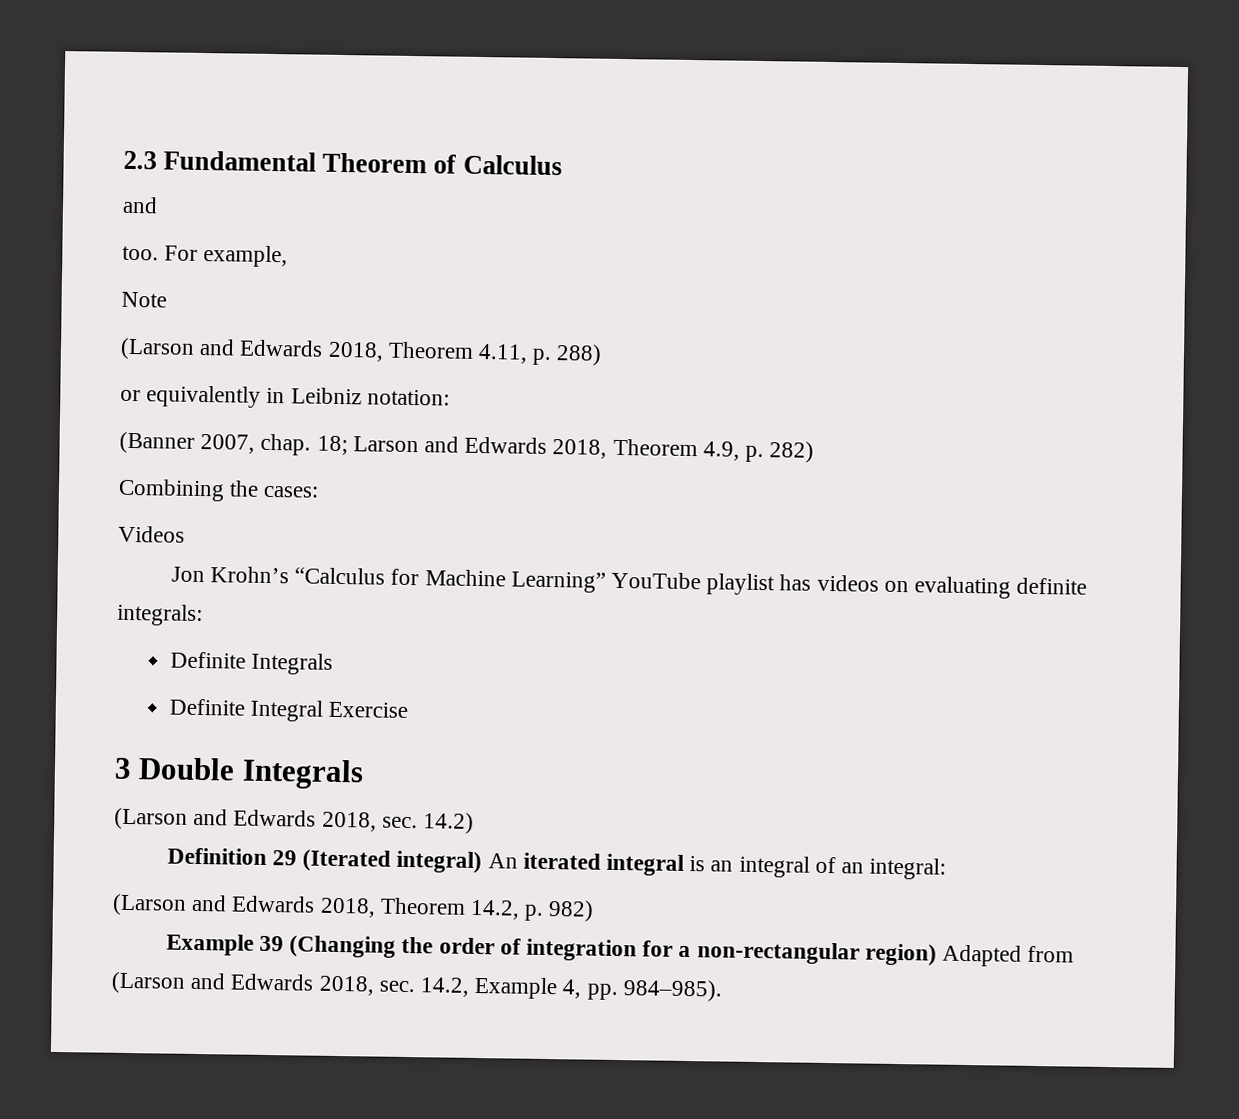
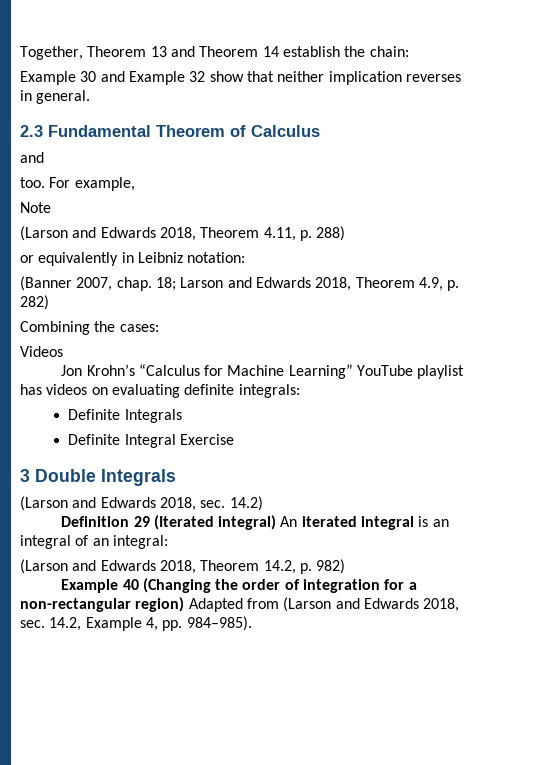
(123, 160) none -> [20,46,409,60] [20,71,461,85] [20,90,91,104] Together, Theorem 13 and Theorem 14 establish the chain: // Example 30 and Example 32 show that neither implication reverses in general. //
[258,935,284,952] 39 -> [122,579,139,590] 40

